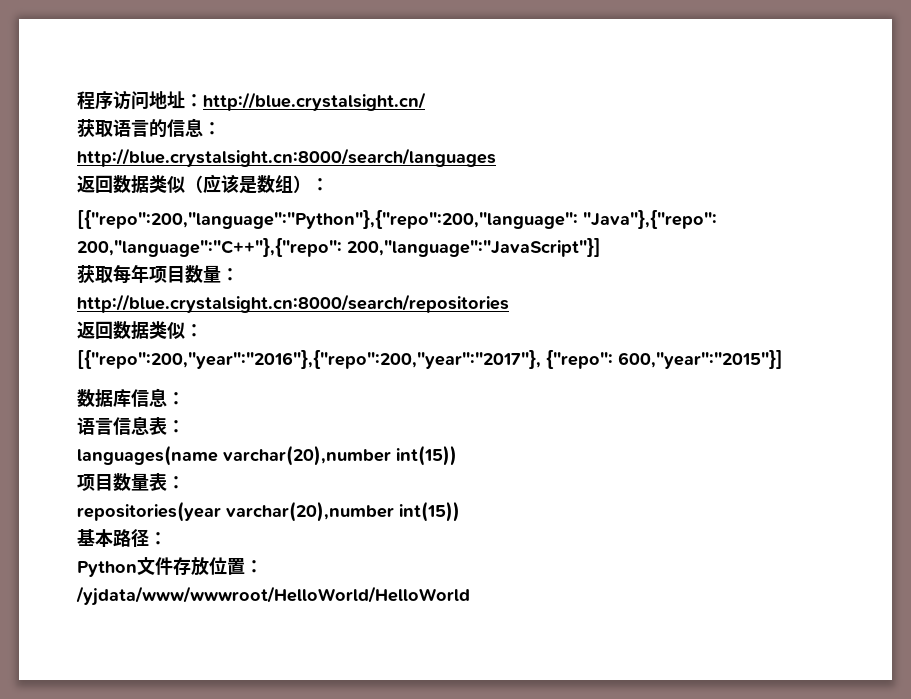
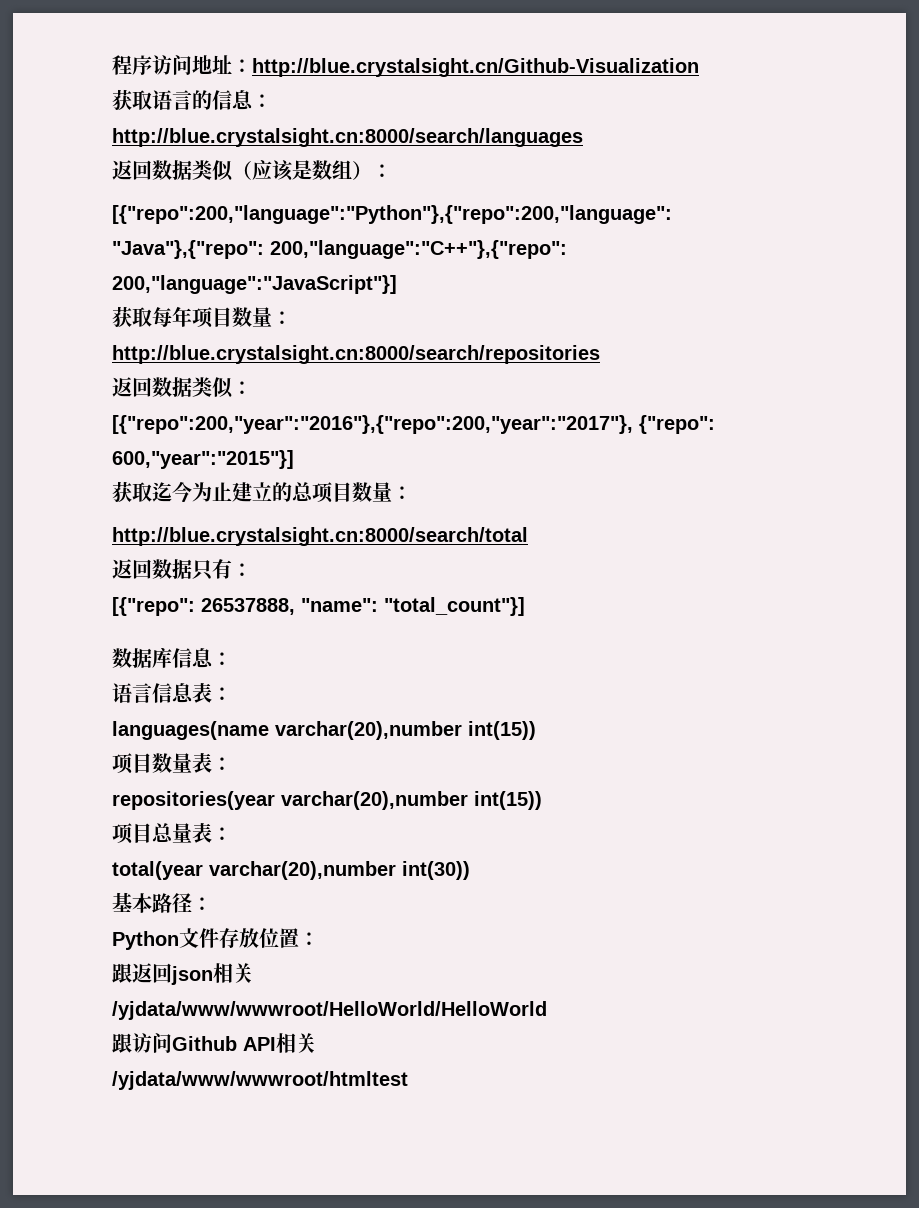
[203,92,426,111] http://blue.crystalsight.cn/ -> [252,58,699,77] http://blue.crystalsight.cn/Github-Visualization
(783, 359) none -> [112,481,412,503] [112,527,528,546] [112,559,252,580] [112,597,525,616] // 获取迄今为止建立的总项目数量： // http://blue.crystalsight.cn:8000/search/total // 返回数据只有： // [{"repo": 26537888, "name": "total_count"}]
(460, 511) none -> [112,823,232,844] [112,861,470,880] // 项目总量表： // total(year varchar(20),number int(30))
[76,586,470,606] /yjdata/www/wwwroot/HelloWorld/HelloWorld -> [112,963,253,985] [112,1001,547,1020] [112,1033,316,1053] [112,1071,408,1090] 跟返回json相关 // /yjdata/www/wwwroot/HelloWorld/HelloWorld // 跟访问Github API相关 // /yjdata/www/wwwroot/htmltest

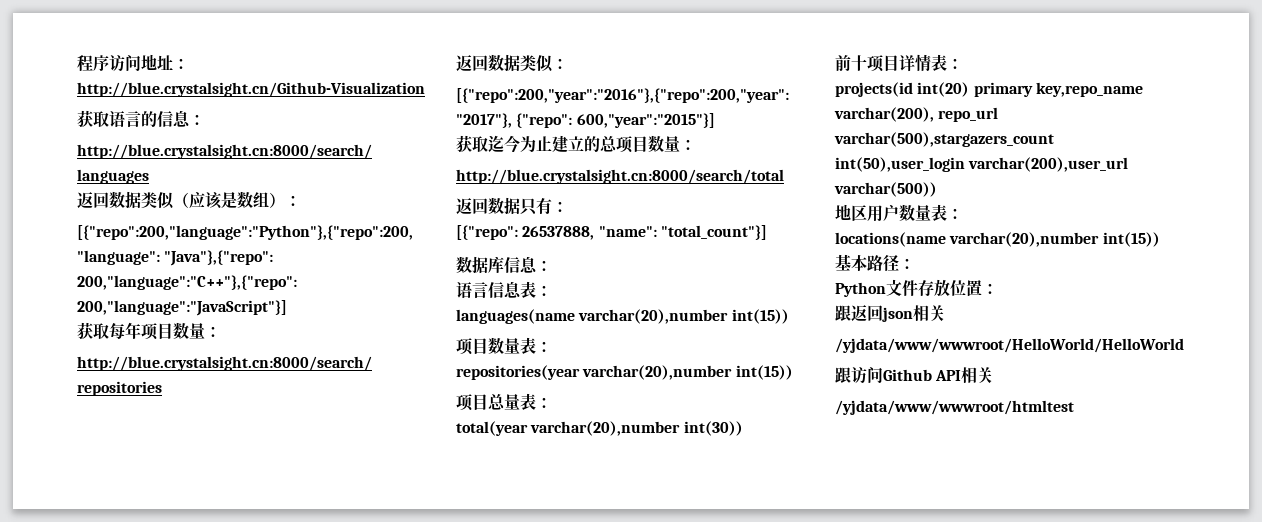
(470, 870) none -> [835,54,963,72] [835,82,1143,97] [834,107,999,122] [834,132,1054,147] [835,157,1129,172] [834,182,937,197] [835,204,963,222] [835,232,1160,247] // 前十项目详情表： // projects(id int(20) primary key,repo_name varchar(200), repo_url varchar(500),stargazers_count int(50),user_login varchar(200),user_url varchar(500)) // 地区用户数量表： // locations(name varchar(20),number int(15))

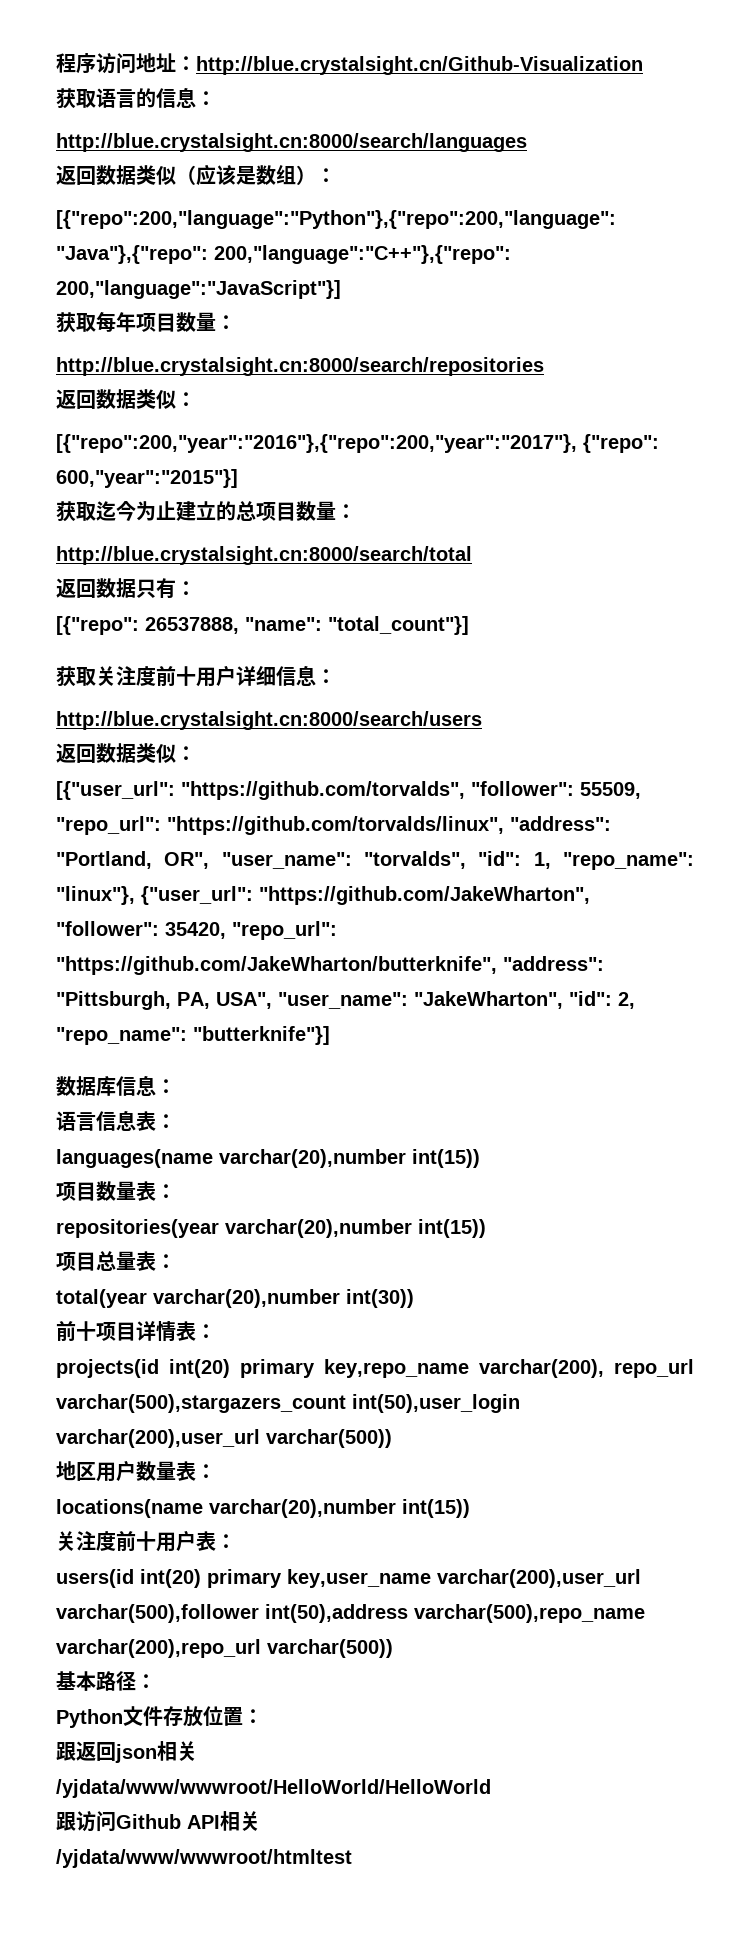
(767, 232) none -> [56,665,336,687] [56,711,482,730] [56,743,196,763] [56,781,641,800] [56,816,611,835] [56,851,694,870] [56,886,590,905] [56,921,337,940] [56,956,604,975] [56,991,635,1010] [56,1026,330,1045] // 获取关注度前十用户详细信息： // http://blue.crystalsight.cn:8000/search/users // 返回数据类似： // [{"user_url": "https://github.com/torvalds", "follower": 55509, "repo_url": "https://github.com/torvalds/linux", "address": "Portland, OR", "user_name": "torvalds", "id": 1, "repo_name": "linux"}, {"user_url": "https://github.com/JakeWharton", "follower": 35420, "repo_url": "https://github.com/JakeWharton/butterknife", "address": "Pittsburgh, PA, USA", "user_name": "JakeWharton", "id": 2, "repo_name": "butterknife"}]
(1160, 239) none -> [56,1530,236,1552] [56,1569,641,1588] [56,1604,645,1623] [56,1639,393,1658] // 关注度前十用户表： // users(id int(20) primary key,user_name varchar(200),user_url varchar(500),follower int(50),address varchar(500),repo_name varchar(200),repo_url varchar(500))

